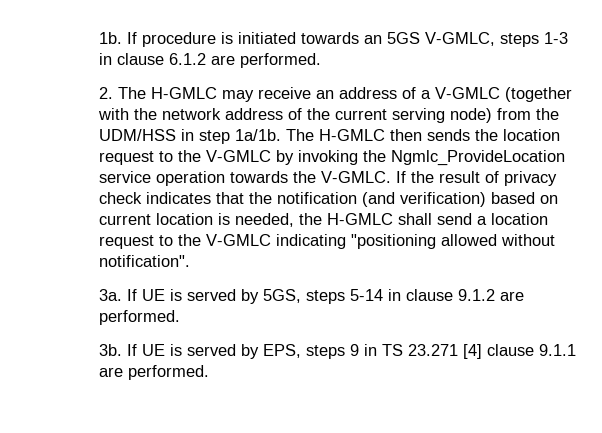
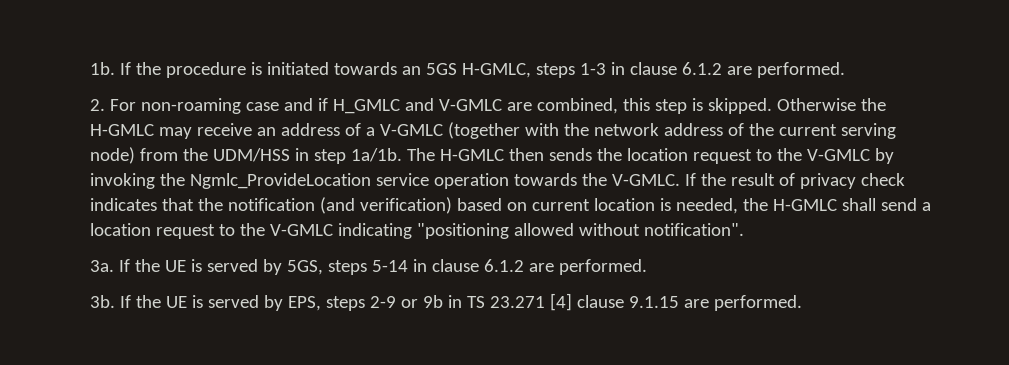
(138, 38) none -> [136,62,162,75] the
[425,32,496,46] V-GMLC, -> [462,63,532,78] H-GMLC,
[118,87,147,99] The -> [110,98,887,114] For non-roaming case and if H_GMLC and V-GMLC are combined, this step is skipped. Otherwise the
(138, 295) none -> [135,259,161,272] the
[458,289,496,301] 9.1.2 -> [484,259,525,272] 6.1.2
(138, 350) none -> [136,295,162,308] the
[350,344,360,356] 9 -> [370,295,444,308] 2-9 or 9b
[539,344,577,356] 9.1.1 -> [629,296,680,308] 9.1.15

